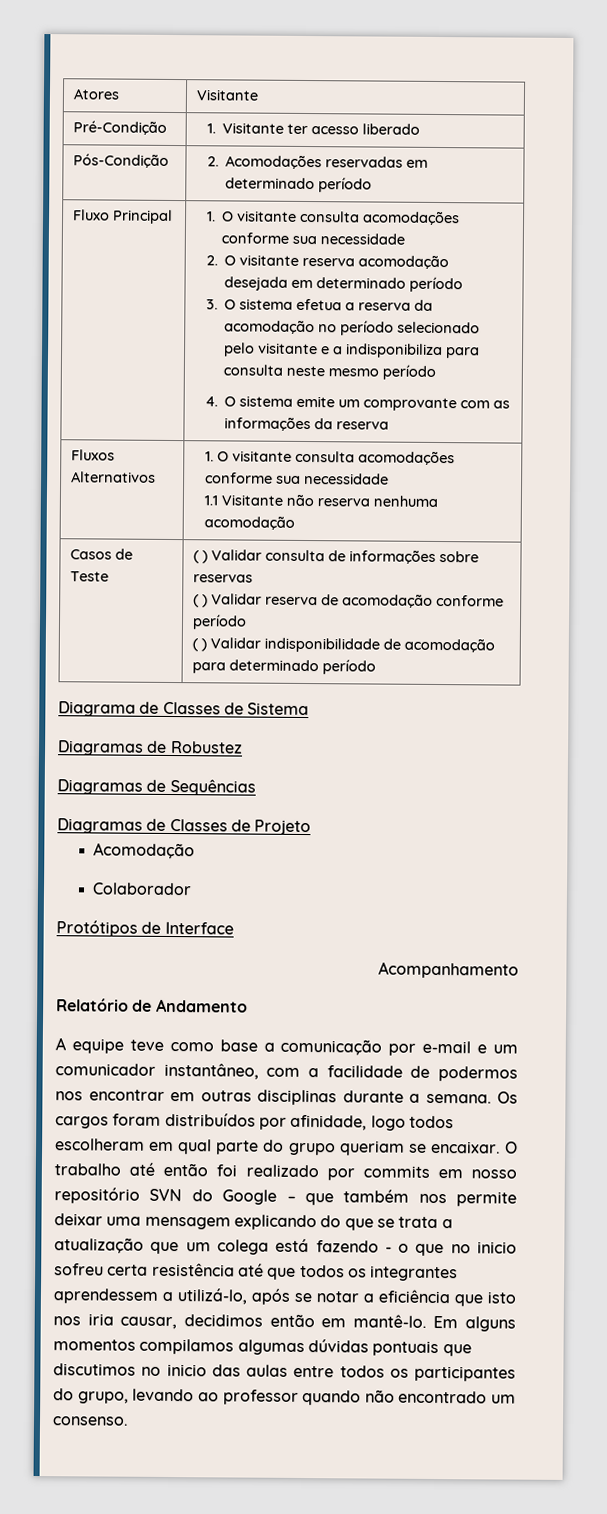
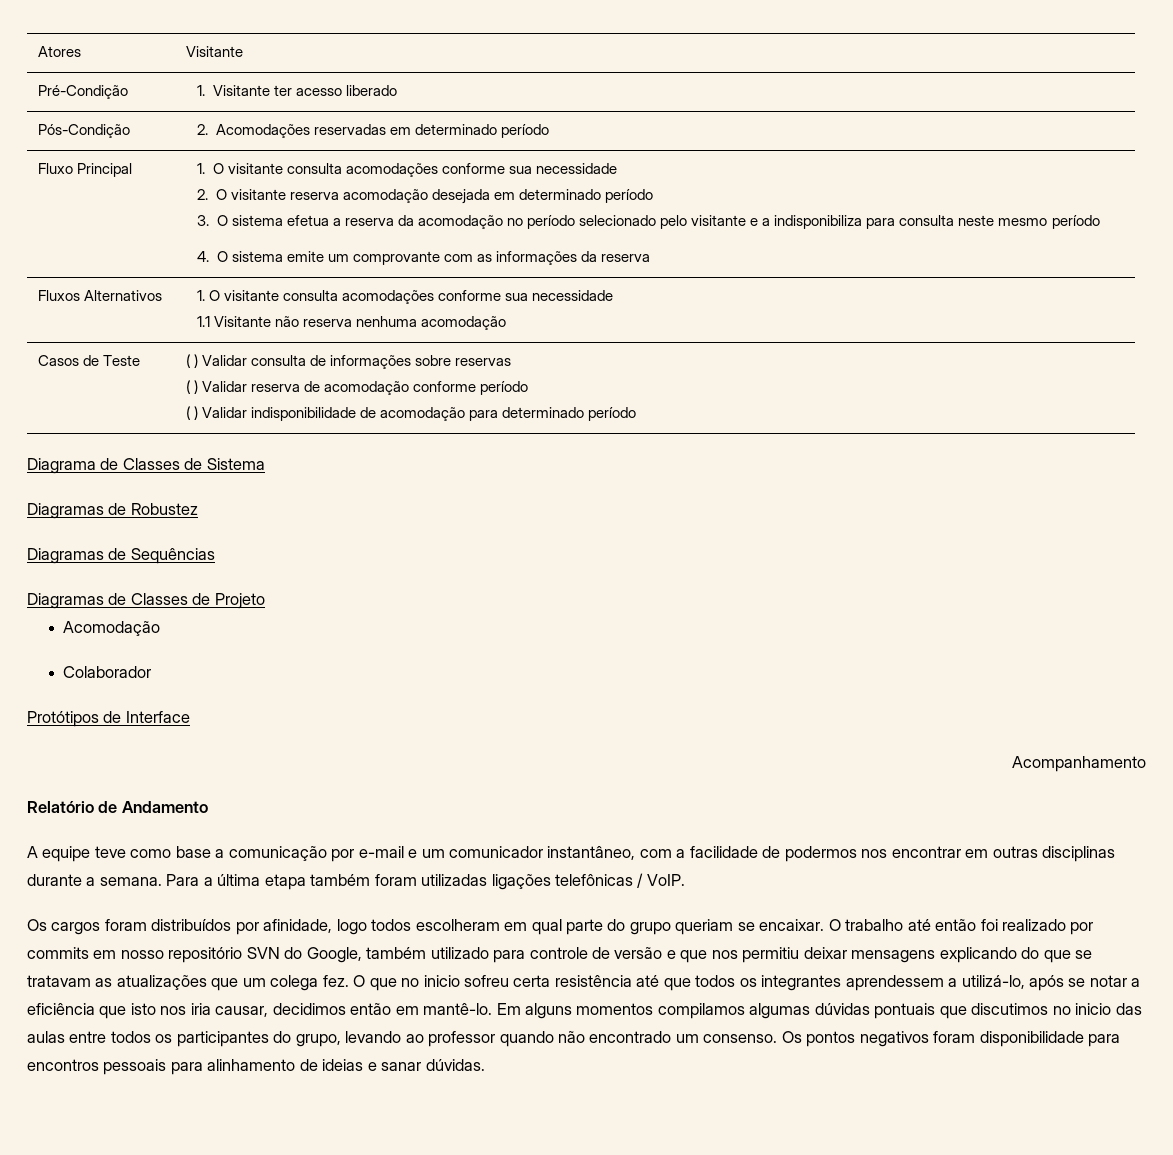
(492, 1098) none -> [166,873,685,890] Para a última etapa também foram utilizadas ligações telefônicas / VoIP. //
[222,1189,517,1207] [54,1213,453,1231] [54,1237,410,1255] Google – que também nos permite deixar uma mensagem explicando do que se trata a atualização que um colega está fazendo - o -> [306,947,1093,963] [27,975,366,991] Google, também utilizado para controle de versão e que nos permitiu deixar mensagens explicando do que se tratavam as atualizações que um colega fez. O
(129, 1421) none -> [781,1031,1121,1047] [27,1059,485,1075] Os pontos negativos foram disponibilidade para encontros pessoais para alinhamento de ideias e sanar dúvidas.

